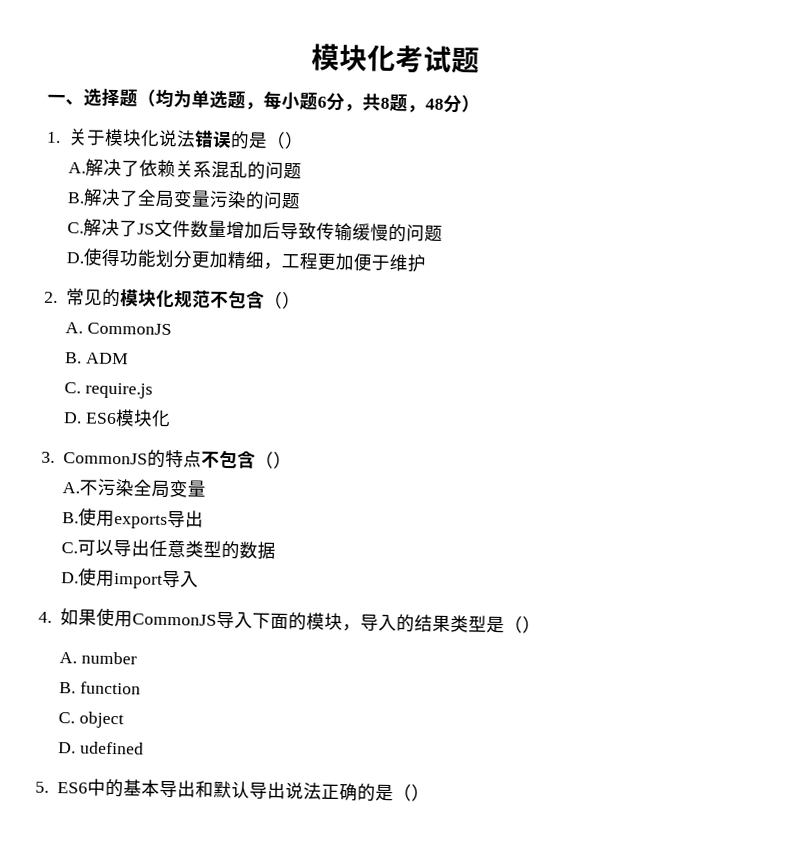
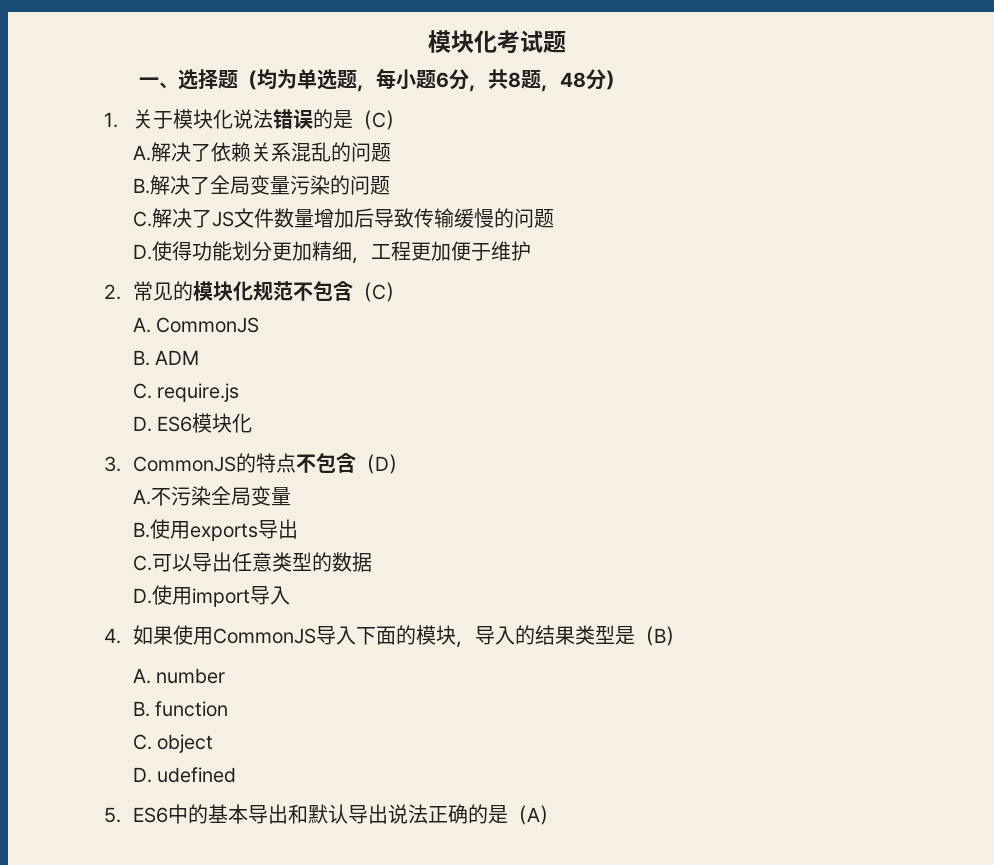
(286, 140) none -> [371,112,386,128] C
(283, 300) none -> [371,284,386,300] C
(274, 460) none -> [374,456,389,471] D
(523, 624) none -> [653,628,666,643] B
(412, 793) none -> [526,807,540,822] A

